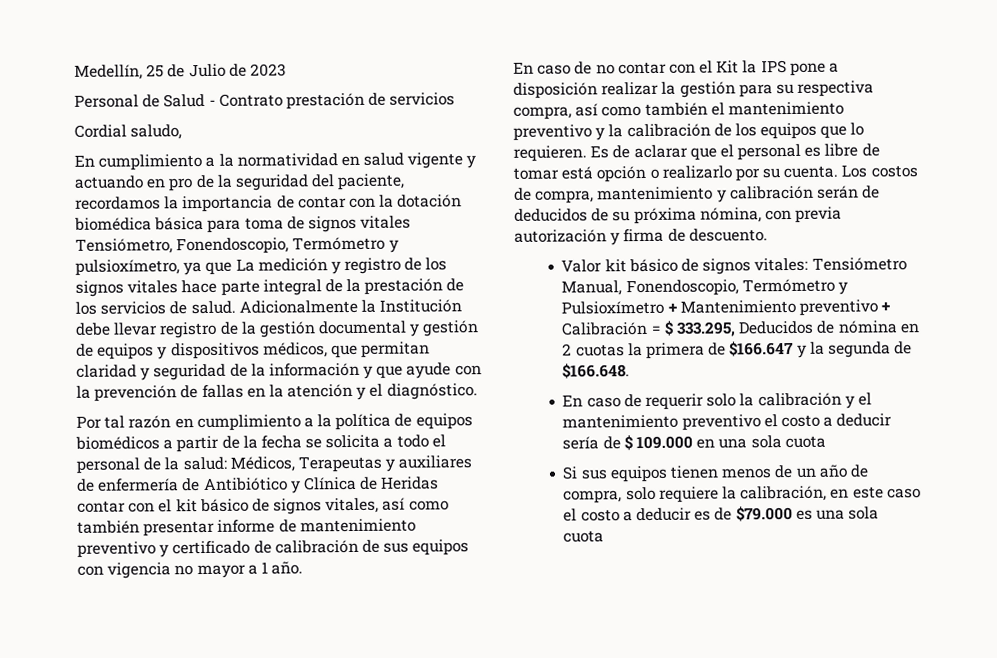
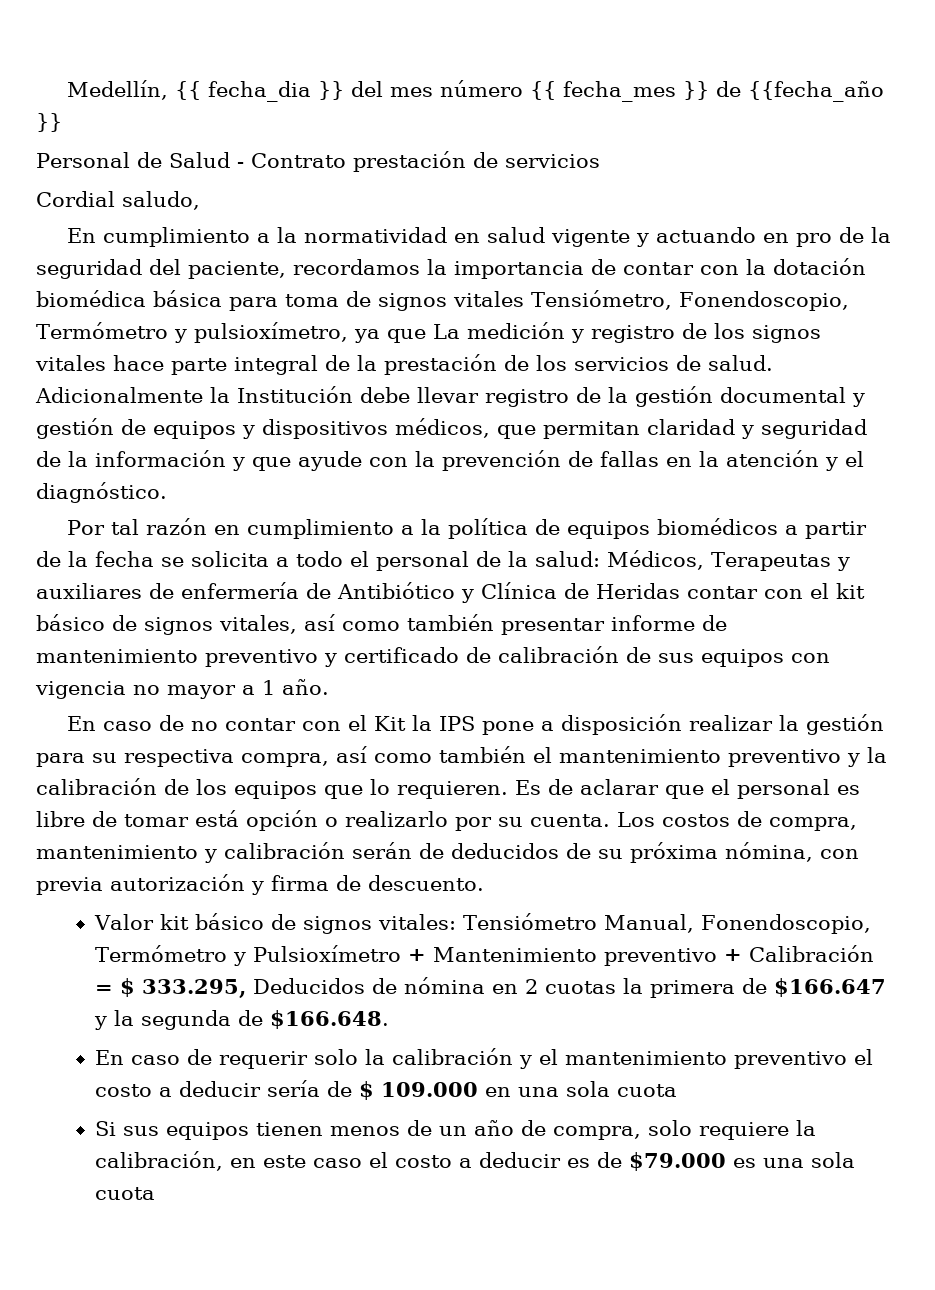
[146,63,286,78] 25 de Julio de 2023 -> [174,80,884,102] [36,113,62,132] {{ fecha_dia }} del mes número {{ fecha_mes }} de {{fecha_año }}

